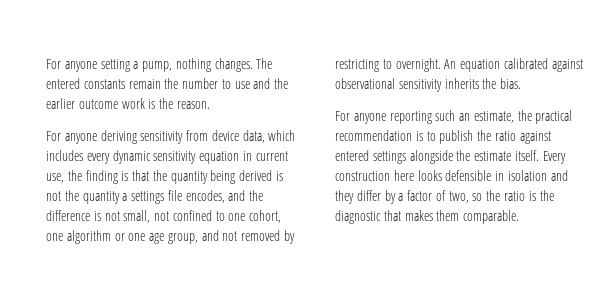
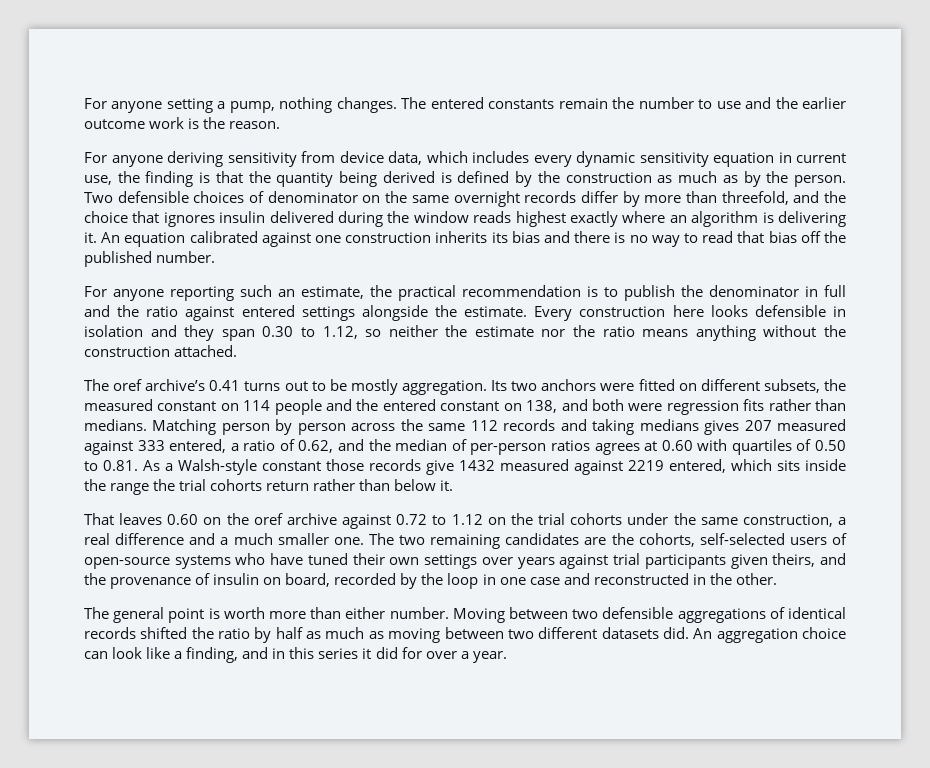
[46,190,264,204] [46,210,282,223] [46,230,296,244] [335,58,583,72] [335,78,522,92] not the quantity a settings file encodes, and the difference is not small, not confined to one cohort, one algorithm or one age group, and not removed by restricting to overnight. An equation calibrated against observational sensitivity inherits the bias. -> [457,171,846,187] [84,191,846,207] [84,211,846,227] [84,231,847,247] [84,251,216,267] defined by the construction as much as by the person. Two defensible choices of denominator on the same overnight records differ by more than threefold, and the choice that ignores insulin delivered during the window reads highest exactly where an algorithm is delivering it. An equation calibrated against one construction inherits its bias and there is no way to read that bias off the published number.
(492, 135) none -> [709,285,846,297] [84,305,140,317] denominator in full and the
[474,150,539,161] estimate itself. -> [464,306,528,317] estimate.
[356,190,554,204] [335,210,520,224] differ by a factor of two, so the ratio is the diagnostic that makes them comparable. -> [221,325,846,341] [84,345,238,357] [84,379,846,395] [84,399,846,415] [84,419,846,435] [84,439,846,455] [84,459,846,475] [84,479,454,495] [84,513,846,529] [84,533,847,549] [84,553,847,569] [84,573,777,589] [84,607,847,623] [84,627,847,643] [84,647,507,663] span 0.30 to 1.12, so neither the estimate nor the ratio means anything without the construction attached. // The oref archive’s 0.41 turns out to be mostly aggregation. Its two anchors were fitted on different subsets, the measured constant on 114 people and the entered constant on 138, and both were regression fits rather than medians. Matching person by person across the same 112 records and taking medians gives 207 measured against 333 entered, a ratio of 0.62, and the median of per-person ratios agrees at 0.60 with quartiles of 0.50 to 0.81. As a Walsh-style constant those records give 1432 measured against 2219 entered, which sits inside the range the trial cohorts return rather than below it. // That leaves 0.60 on the oref archive against 0.72 to 1.12 on the trial cohorts under the same construction, a real difference and a much smaller one. The two remaining candidates are the cohorts, self-selected users of open-source systems who have tuned their own settings over years against trial participants given theirs, and the provenance of insulin on board, recorded by the loop in one case and reconstructed in the other. // The general point is worth more than either number. Moving between two defensible aggregations of identical records shifted the ratio by half as much as moving between two different datasets did. An aggregation choice can look like a finding, and in this series it did for over a year.

